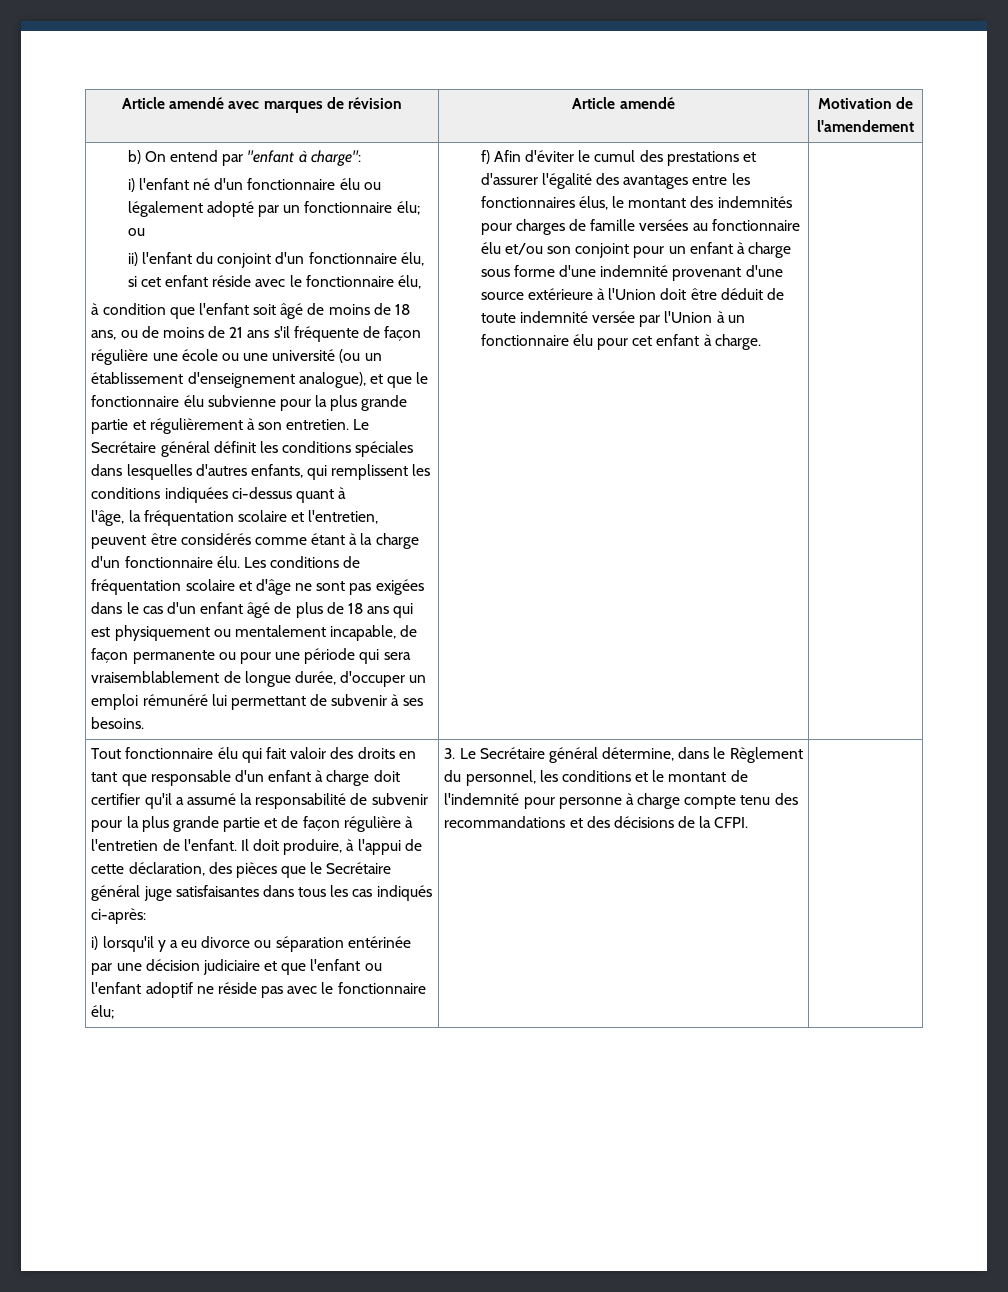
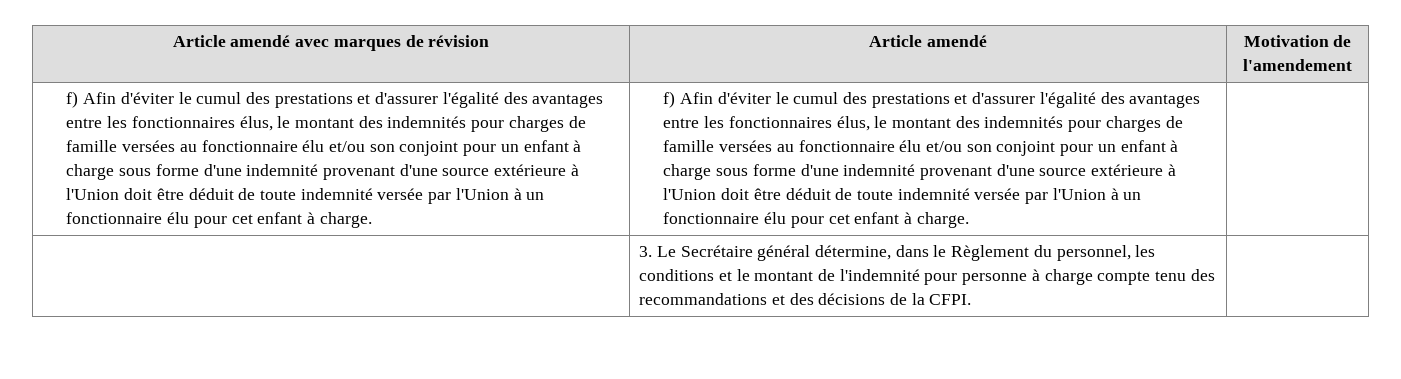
[127,150,361,166] [127,178,381,192] [127,201,420,217] [127,228,145,236] [127,252,424,268] [127,275,421,289] [91,303,410,319] [91,326,422,342] [91,349,382,365] [91,372,429,388] [91,395,408,411] [91,418,370,434] [91,441,414,457] [91,464,431,480] [91,487,347,503] [91,510,379,526] [91,533,419,549] [91,556,361,568] [91,579,424,595] [91,602,414,618] [91,625,418,641] [91,648,411,664] [91,671,427,687] [91,694,423,710] [91,717,145,729] b) On entend par "enfant à charge": // i) l'enfant né d'un fonctionnaire élu ou légalement adopté par un fonctionnaire élu; ou // ii) l'enfant du conjoint d'un fonctionnaire élu, si cet enfant réside avec le fonctionnaire élu, // à condition que l'enfant soit âgé de moins de 18 ans, ou de moins de 21 ans s'il fréquente de façon régulière une école ou une université (ou un établissement d'enseignement analogue), et que le fonctionnaire élu subvienne pour la plus grande partie et régulièrement à son entretien. Le Secrétaire général définit les conditions spéciales dans lesquelles d'autres enfants, qui remplissent les conditions indiquées ci-dessus quant à // l'âge, la fréquentation scolaire et l'entretien, peuvent être considérés comme étant à la charge d'un fonctionnaire élu. Les conditions de fréquentation scolaire et d'âge ne sont pas exigées dans le cas d'un enfant âgé de plus de 18 ans qui est physiquement ou mentalement incapable, de façon permanente ou pour une période qui sera vraisemblablement de longue durée, d'occuper un emploi rémunéré lui permettant de subvenir à ses besoins. -> [66,91,604,108] [66,116,586,132] [66,140,582,156] [66,164,579,180] [66,188,545,204] [66,212,372,228] f) Afin d'éviter le cumul des prestations et d'assurer l'égalité des avantages entre les fonctionnaires élus, le montant des indemnités pour charges de famille versées au fonctionnaire élu et/ou son conjoint pour un enfant à charge sous forme d'une indemnité provenant d'une source extérieure à l'Union doit être déduit de toute indemnité versée par l'Union à un fonctionnaire élu pour cet enfant à charge.
[91,747,416,763] [91,770,400,786] [91,793,428,809] [91,816,413,832] [91,839,422,855] [91,862,392,878] [91,885,432,901] [91,908,147,924] [91,936,411,952] [91,959,382,975] [91,982,426,998] [91,1005,115,1019] Tout fonctionnaire élu qui fait valoir des droits en tant que responsable d'un enfant à charge doit certifier qu'il a assumé la responsabilité de subvenir pour la plus grande partie et de façon régulière à l'entretien de l'enfant. Il doit produire, à l'appui de cette déclaration, des pièces que le Secrétaire général juge satisfaisantes dans tous les cas indiqués ci-après: // i) lorsqu'il y a eu divorce ou séparation entérinée par une décision judiciaire et que l'enfant ou l'enfant adoptif ne réside pas avec le fonctionnaire élu; -> (969, 220) none

